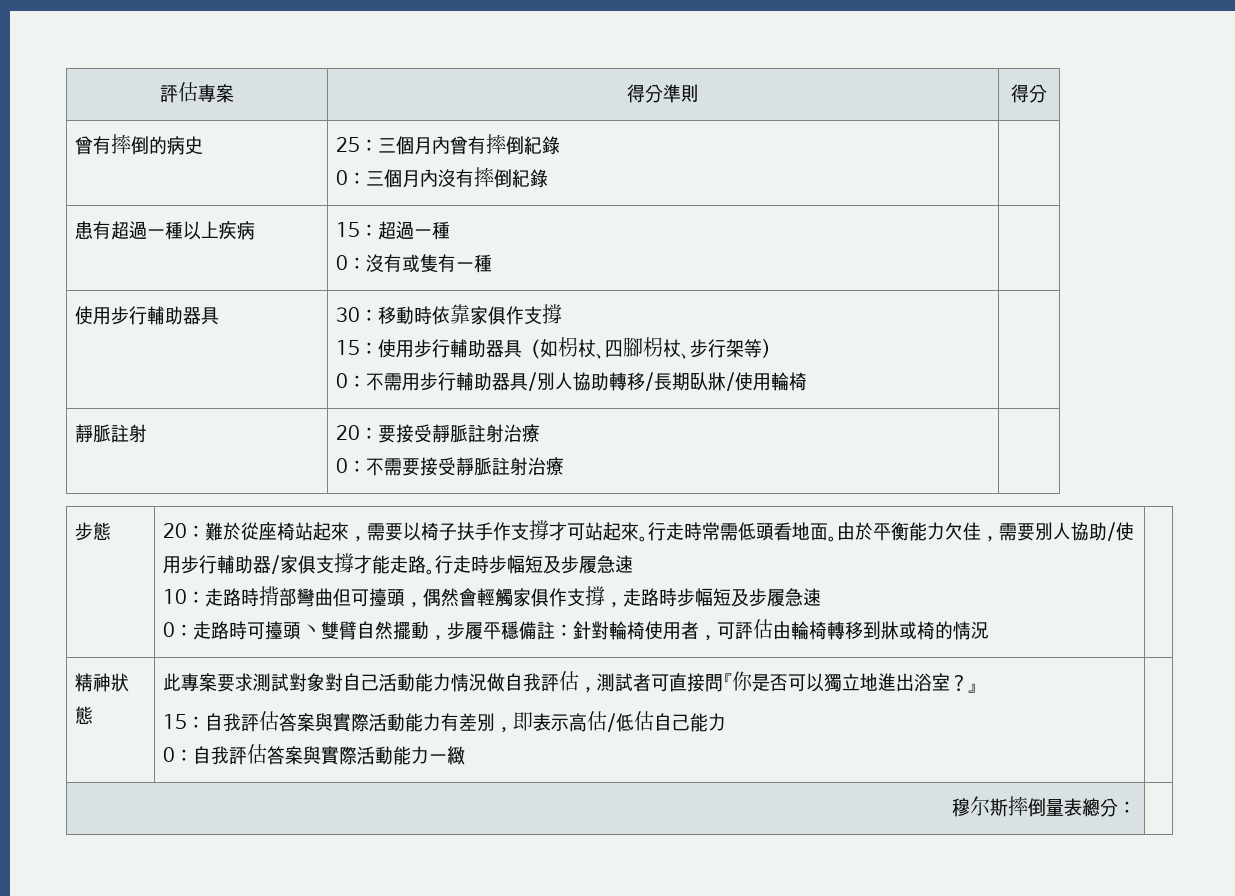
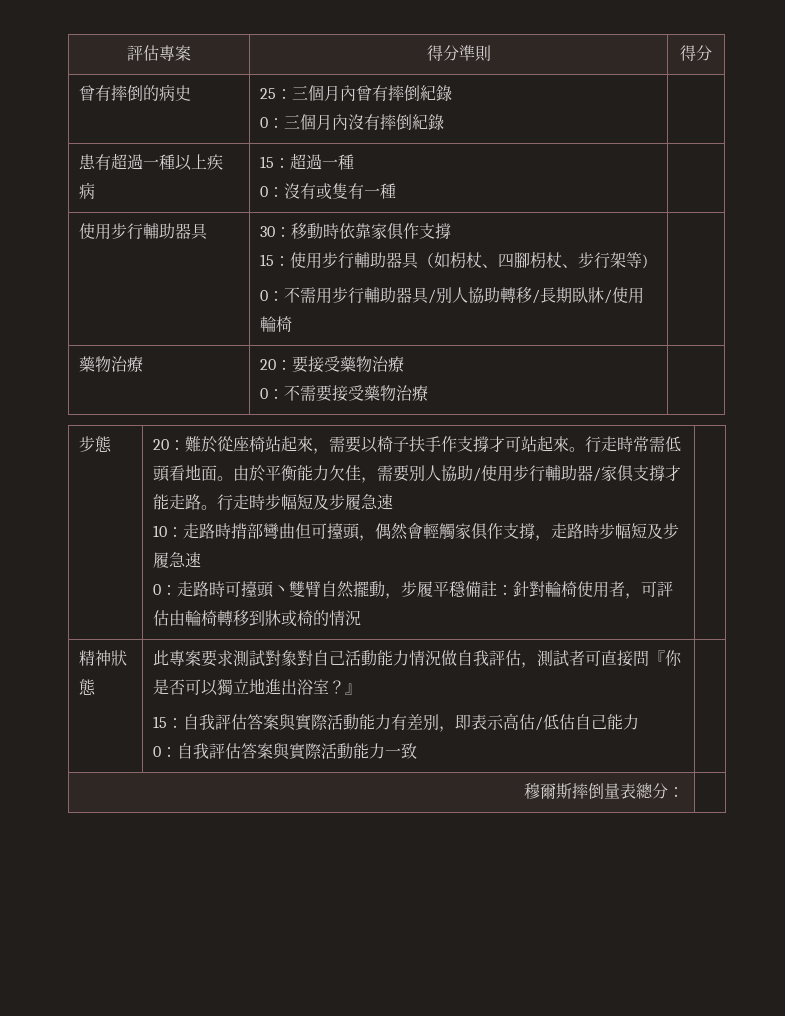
[74,424,147,443] 靜脈註射 -> [79,356,144,373] 藥物治療
[431,424,504,443] 靜脈註射 -> [340,356,373,373] 藥物
[455,457,528,476] 靜脈註射 -> [364,385,397,402] 藥物
[446,746,465,765] 緻 -> [401,743,418,759] 致
[970,796,991,816] 尔 -> [539,783,556,799] 爾

